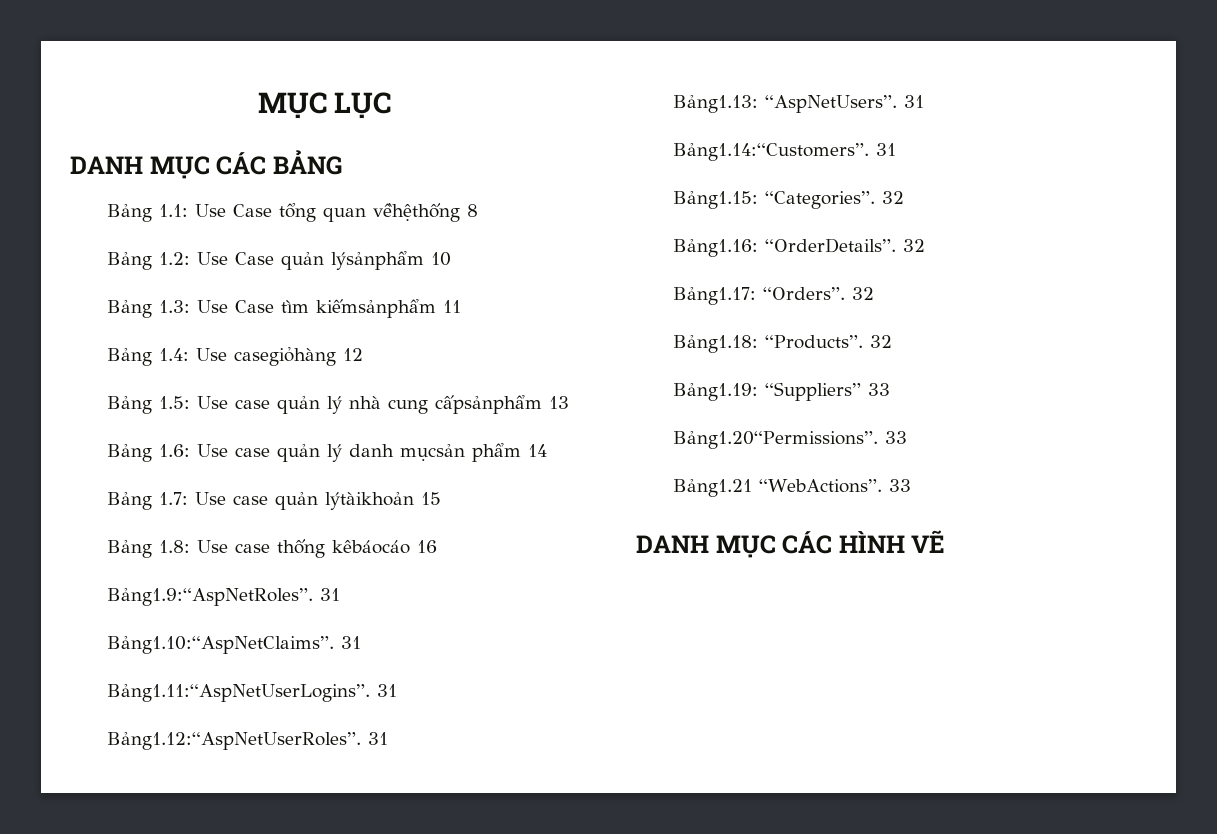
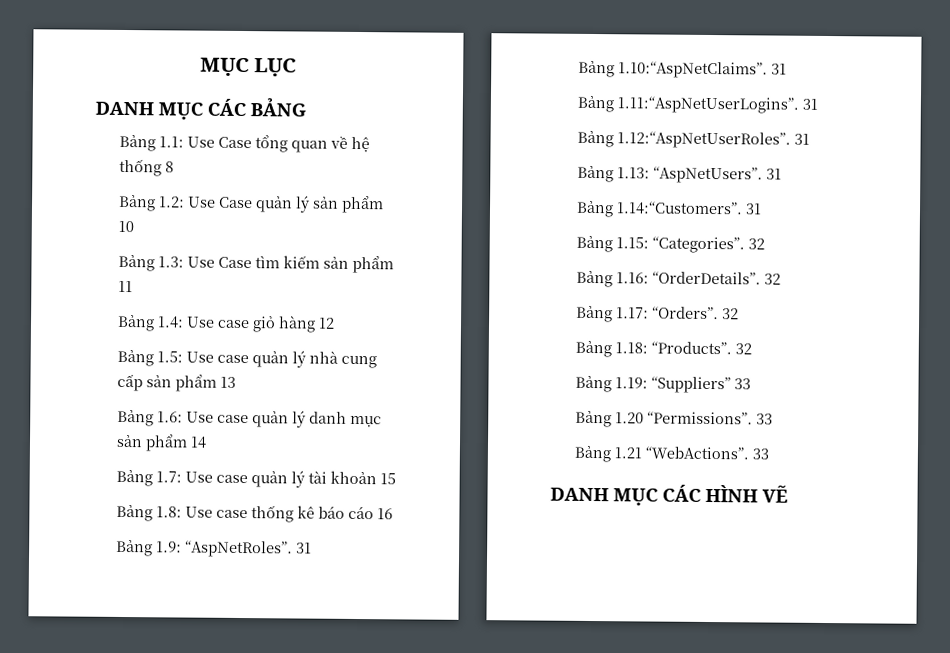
[373,203,461,222] vềhệthống -> [330,135,371,153] [119,158,163,177] về hệ thống
[331,251,425,270] lýsảnphẩm -> [295,194,385,214] lý sản phẩm
[316,299,437,318] kiếmsảnphẩm -> [283,254,395,274] kiếm sản phẩm
[234,347,337,366] casegiỏhàng -> [217,315,317,333] case giỏ hàng
[435,395,543,414] cấpsảnphẩm -> [117,373,218,392] cấp sản phẩm
[400,444,466,462] mụcsản -> [350,415,383,428] [116,433,144,448] mục sản
[325,492,415,510] lýtàikhoản -> [291,470,378,488] lý tài khoản
[332,540,438,554] [107,588,341,606] [107,636,362,654] [107,684,398,702] [107,732,389,750] [673,95,759,113] kêbáocáo 16 // Bảng1.9:“AspNetRoles”. 31 // Bảng1.10:“AspNetClaims”. 31 // Bảng1.11:“AspNetUserLogins”. 31 // Bảng1.12:“AspNetUserRoles”. 31 // Bảng1.13: -> [297,505,394,520] [116,538,313,558] [578,59,788,79] [577,94,819,114] [577,129,811,149] [577,164,651,183] kê báo cáo 16 // Bảng 1.9: “AspNetRoles”. 31 // Bảng 1.10:“AspNetClaims”. 31 // Bảng 1.11:“AspNetUserLogins”. 31 // Bảng 1.12:“AspNetUserRoles”. 31 // Bảng 1.13:
[673,143,897,161] [673,191,759,209] Bảng1.14:“Customers”. 31 // Bảng1.15: -> [576,199,763,218] [576,234,650,253] Bảng 1.14:“Customers”. 31 // Bảng 1.15:
[673,239,759,257] Bảng1.16: -> [576,269,650,288] Bảng 1.16:
[673,287,757,305] Bảng1.17: -> [576,304,650,323] Bảng 1.17:
[673,335,759,353] Bảng1.18: -> [575,339,649,358] Bảng 1.18:
[673,383,759,401] Bảng1.19: -> [575,374,649,393] Bảng 1.19:
[673,431,908,449] [673,479,753,497] Bảng1.20“Permissions”. 33 // Bảng1.21 -> [575,409,774,428] [574,444,643,463] Bảng 1.20 “Permissions”. 33 // Bảng 1.21

